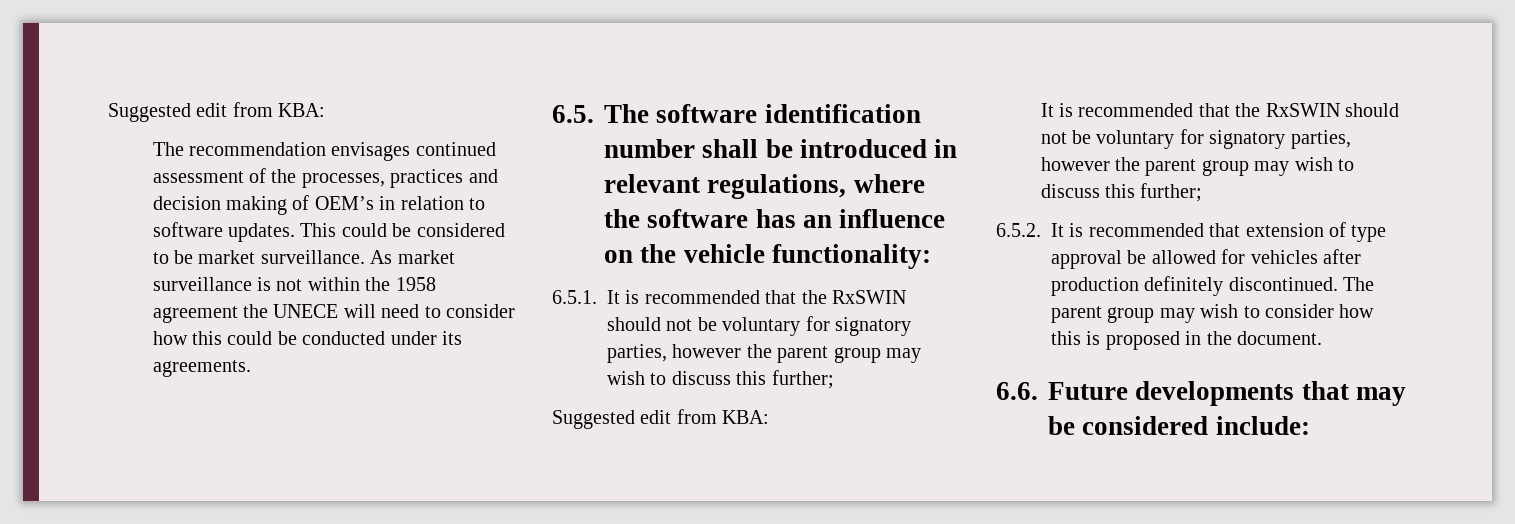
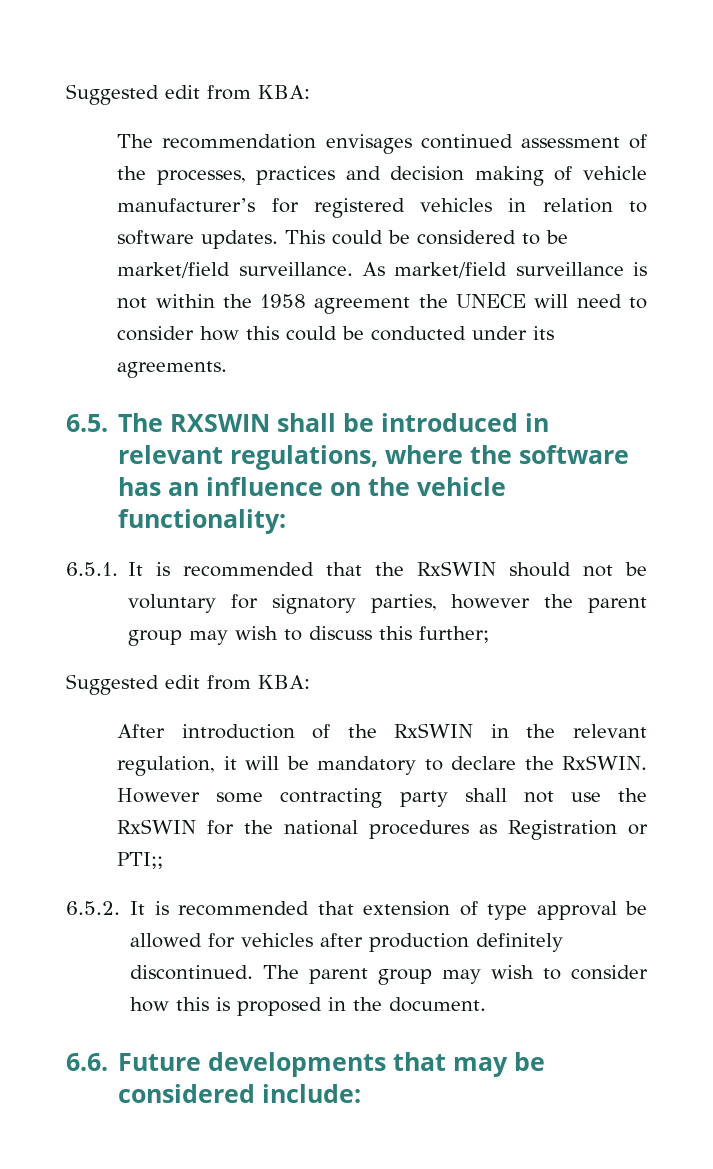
[314,196,374,210] OEM’s -> [582,166,647,180] [117,198,493,218] vehicle manufacturer’s for registered vehicles
[198,250,256,264] market -> [117,262,231,278] market/field
[397,250,455,264] market -> [394,262,508,278] market/field
[656,104,921,123] [604,139,695,158] software identification number -> [170,414,271,432] RXSWIN
[1040,103,1400,117] [1040,129,1351,149] [1040,157,1355,176] [1040,183,1203,202] It is recommended that the RxSWIN should not be voluntary for signatory parties, however the parent group may wish to discuss this further; -> [117,723,647,739] [117,755,647,776] [117,788,648,808] [117,819,648,840] [117,852,164,869] After introduction of the RxSWIN in the relevant regulation, it will be mandatory to declare the RxSWIN. However some contracting party shall not use the RxSWIN for the national procedures as Registration or PTI;;

